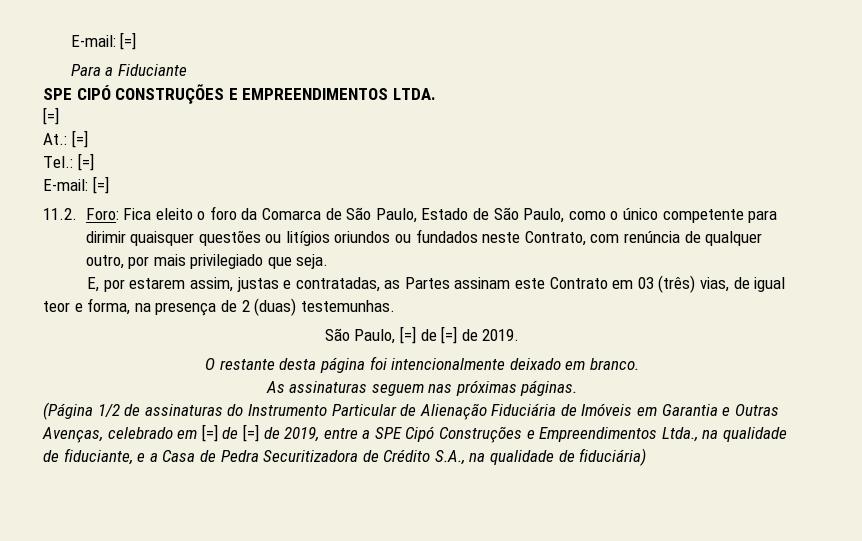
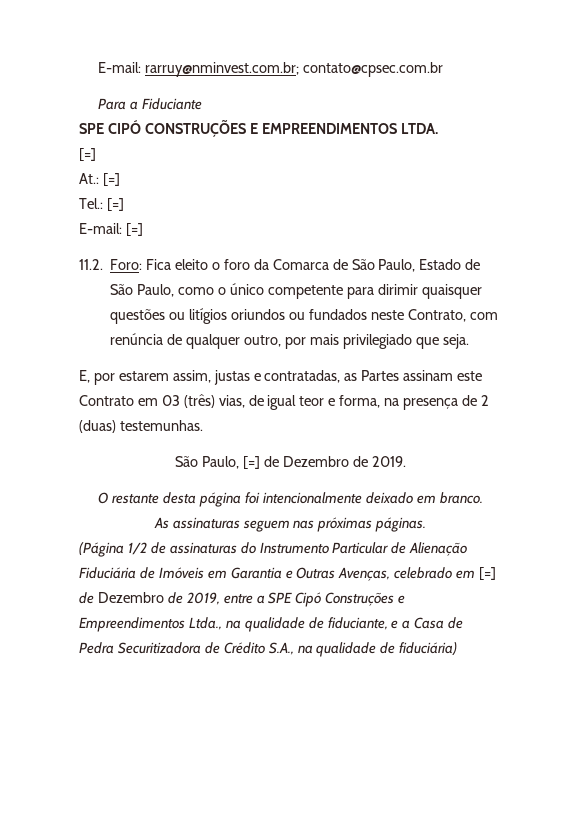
[70,32,137,50] E-mail: [=] -> [98,62,443,77] E-mail: rarruy@nminvest.com.br; contato@cpsec.com.br
[441,326,458,344] [=] -> [282,456,349,467] Dezembro
[242,424,259,442] [=] -> [97,592,164,603] Dezembro

